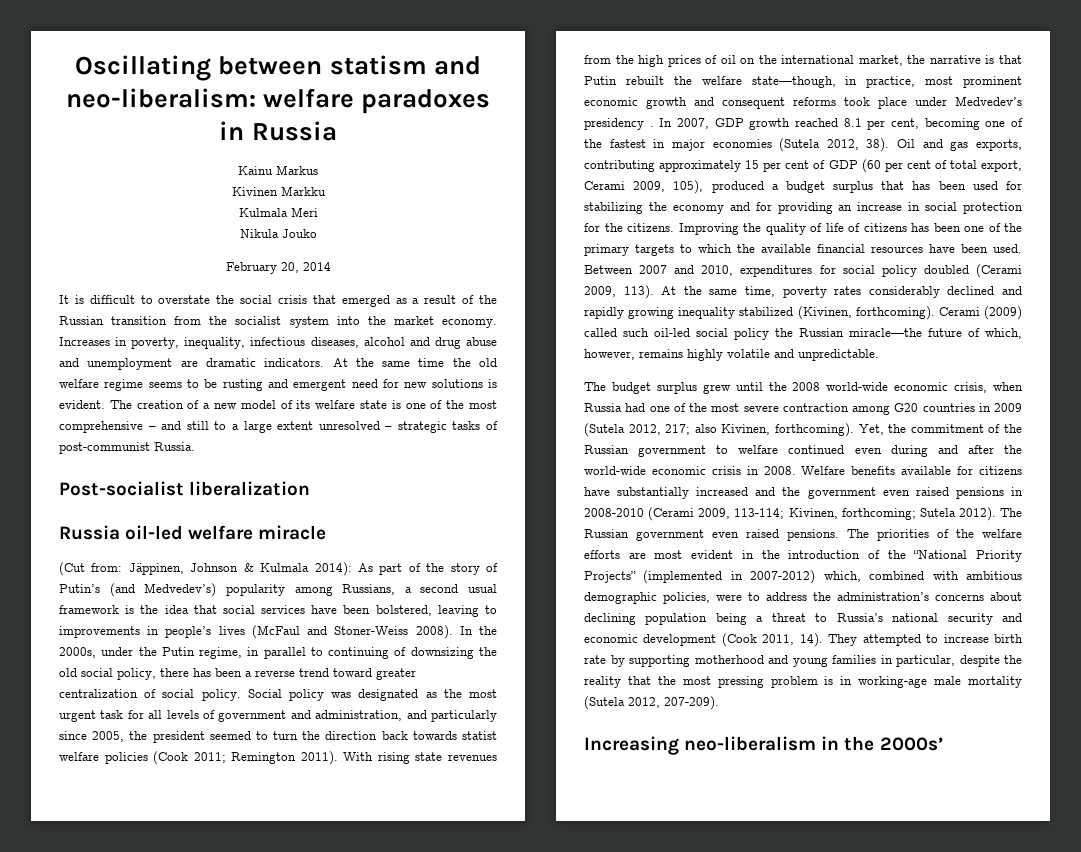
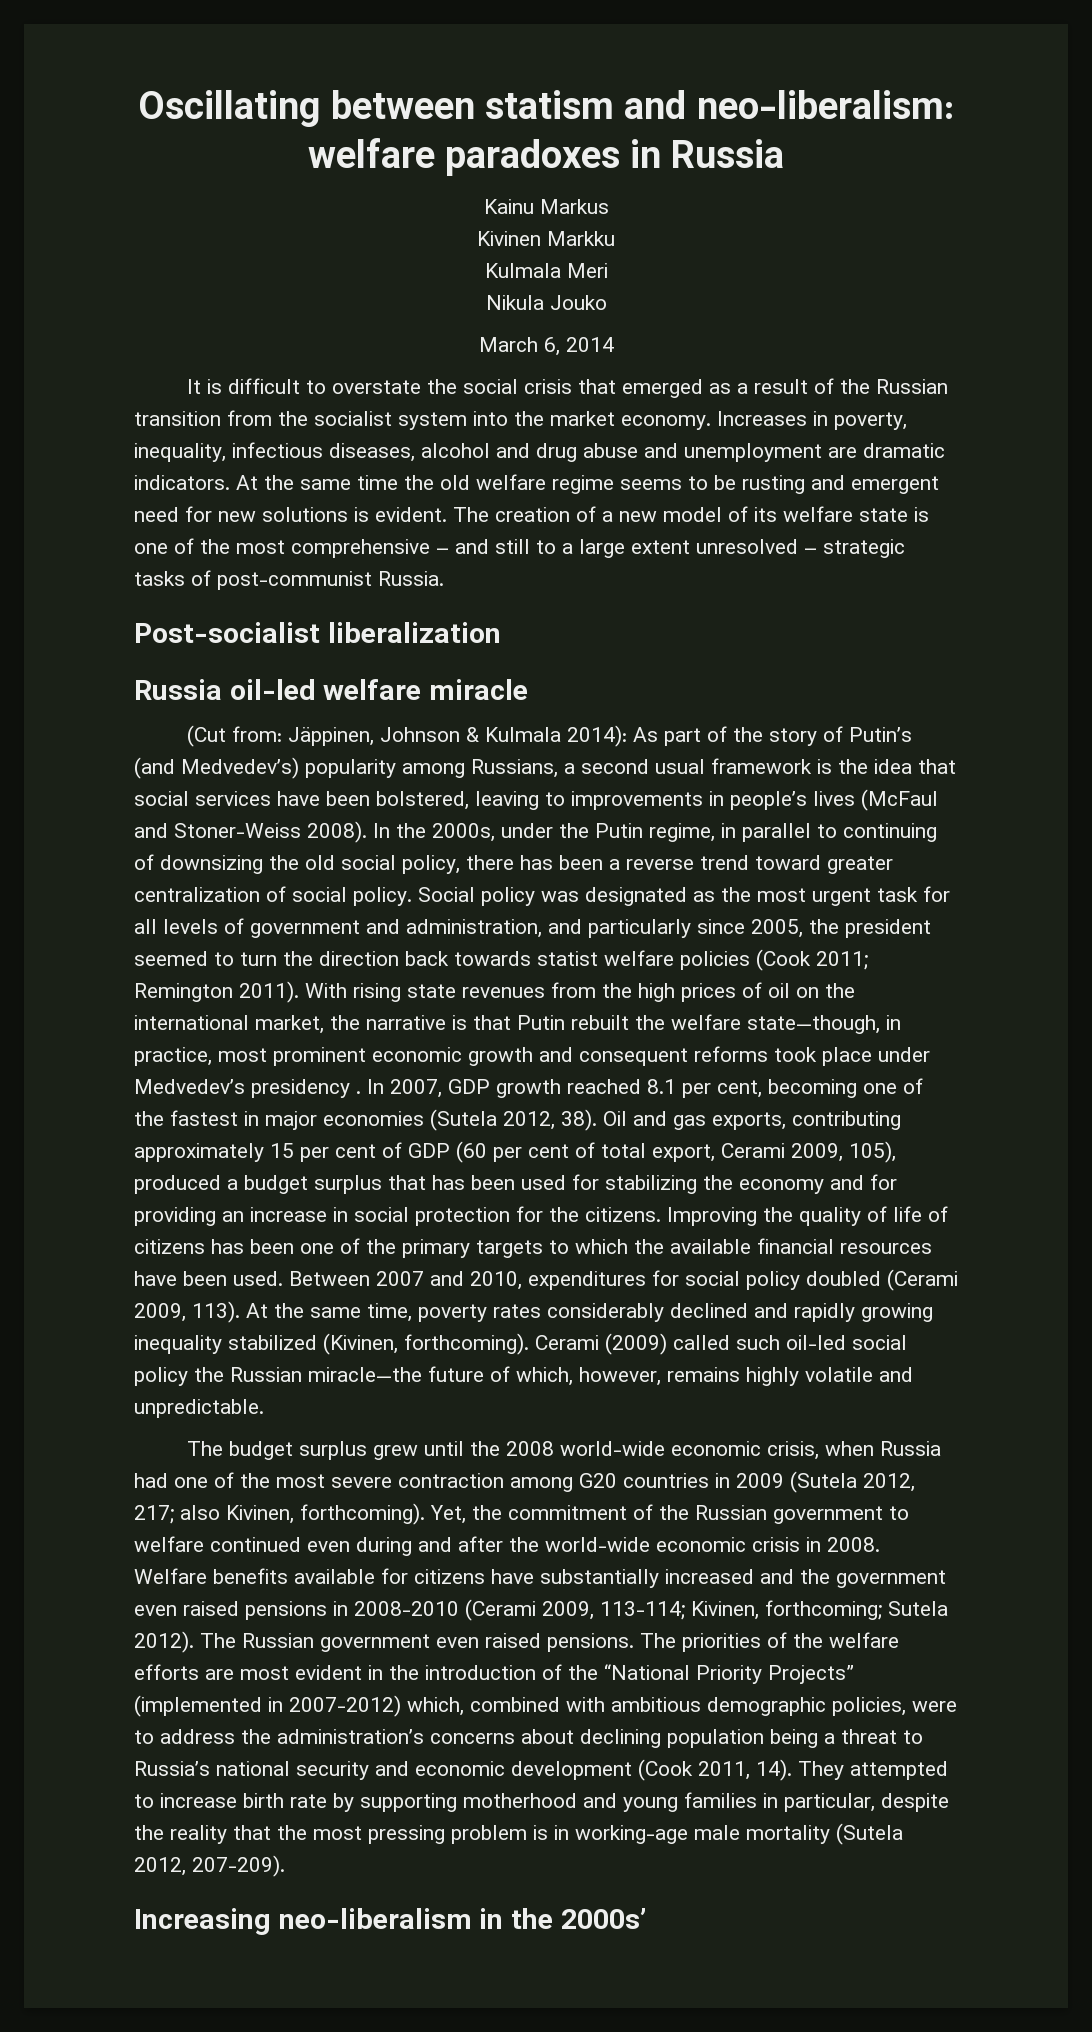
[225,262,299,274] February 20, -> [478,337,560,356] March 6,

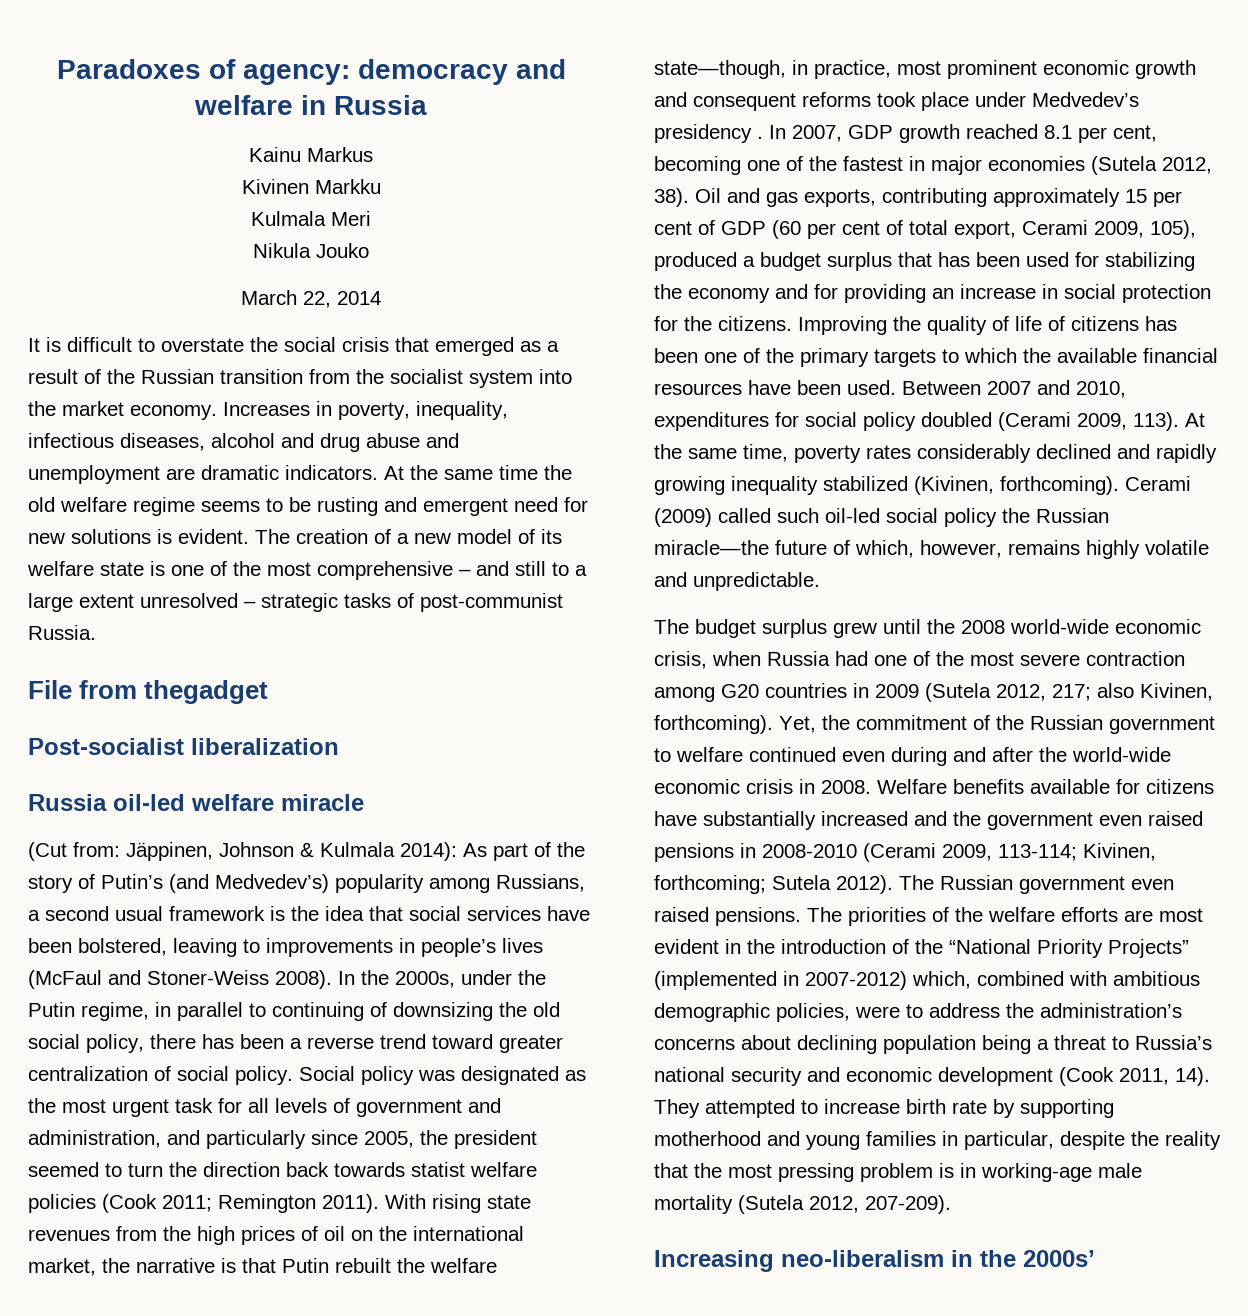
[138,90,954,127] [307,138,620,176] Oscillating between statism and neo-liberalism: welfare paradoxes -> [56,59,566,85] [194,95,293,115] Paradoxes of agency: democracy and welfare
[543,337,560,356] 6, -> [303,291,331,308] 22,
(444, 578) none -> [28,680,269,704] // File from thegadget

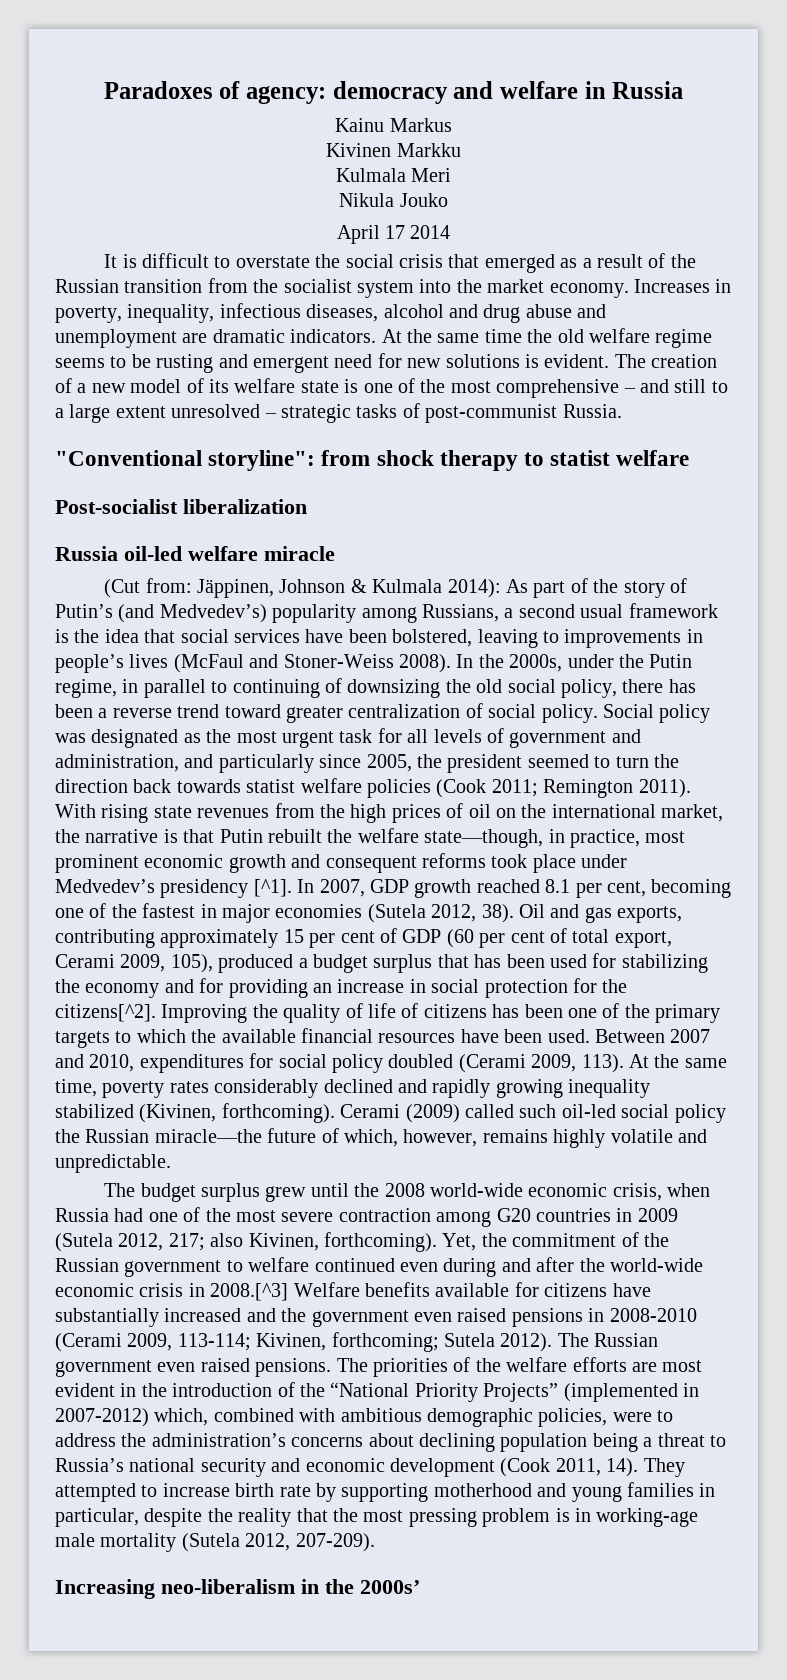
[241,290,331,308] March 22, -> [336,225,405,244] April 17
[28,680,269,704] File from thegadget -> [55,450,690,471] "Conventional storyline": from shock therapy to statist welfare
[757,136,763,139] . -> [253,879,292,897] [^1].
[718,316,792,331] citizens. -> [55,1004,156,1022] citizens[^2].
[821,780,871,794] 2008. -> [210,1283,289,1301] 2008.[^3]

